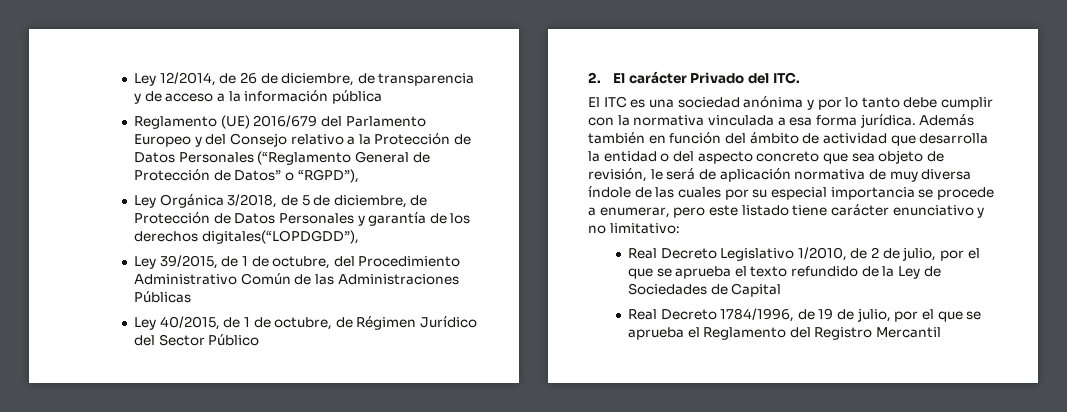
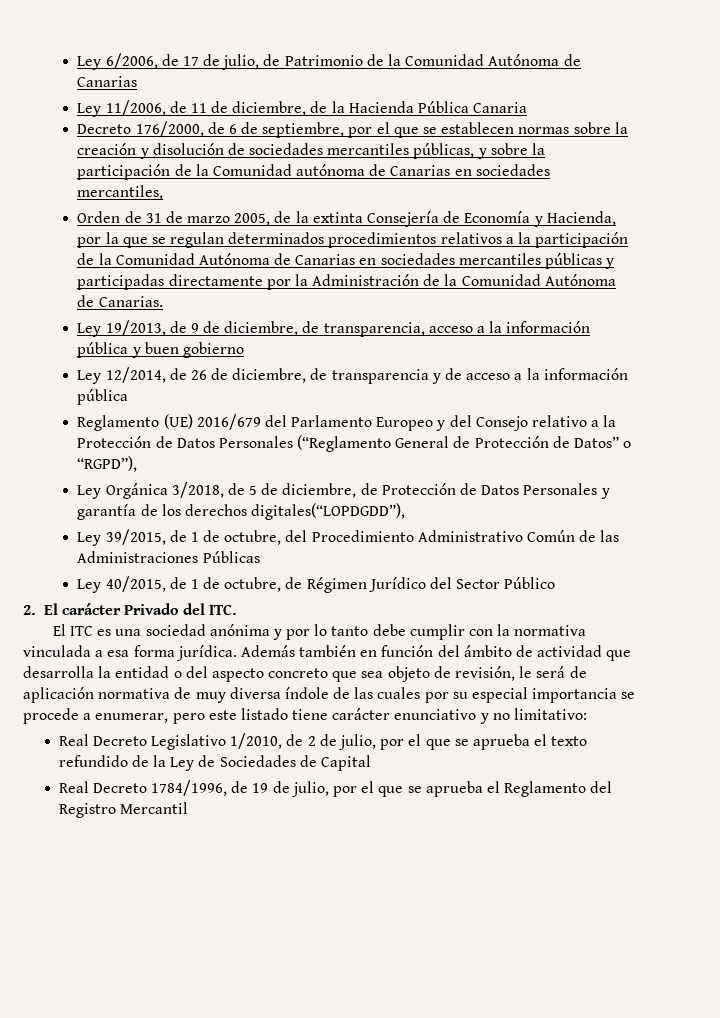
[133,73,156,86] Ley -> [77,53,581,70] [77,76,138,87] [77,100,528,117] [77,121,628,138] [77,143,545,159] [77,164,550,180] [77,185,164,200] [77,211,616,227] [77,232,629,248] [77,253,615,269] [77,274,616,290] [77,295,163,307] [77,320,591,337] [77,342,244,358] [77,370,102,384] Ley 6/2006, de 17 de julio, de Patrimonio de la Comunidad Autónoma de Canarias // Ley 11/2006, de 11 de diciembre, de la Hacienda Pública Canaria // Decreto 176/2000, de 6 de septiembre, por el que se establecen normas sobre la creación y disolución de sociedades mercantiles públicas, y sobre la participación de la Comunidad autónoma de Canarias en sociedades mercantiles, // Orden de 31 de marzo 2005, de la extinta Consejería de Economía y Hacienda, por la que se regulan determinados procedimientos relativos a la participación de la Comunidad Autónoma de Canarias en sociedades mercantiles públicas y participadas directamente por la Administración de la Comunidad Autónoma de Canarias. // Ley 19/2013, de 9 de diciembre, de transparencia, acceso a la información pública y buen gobierno // Ley

